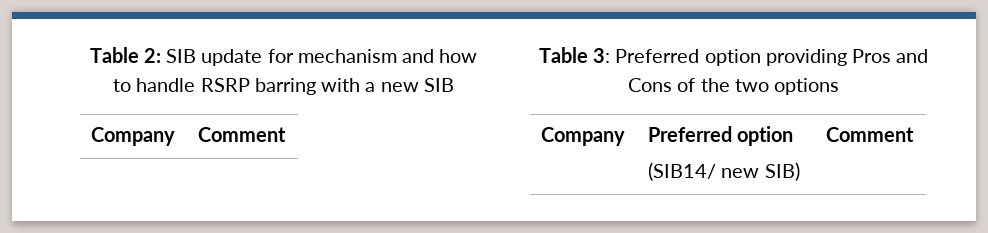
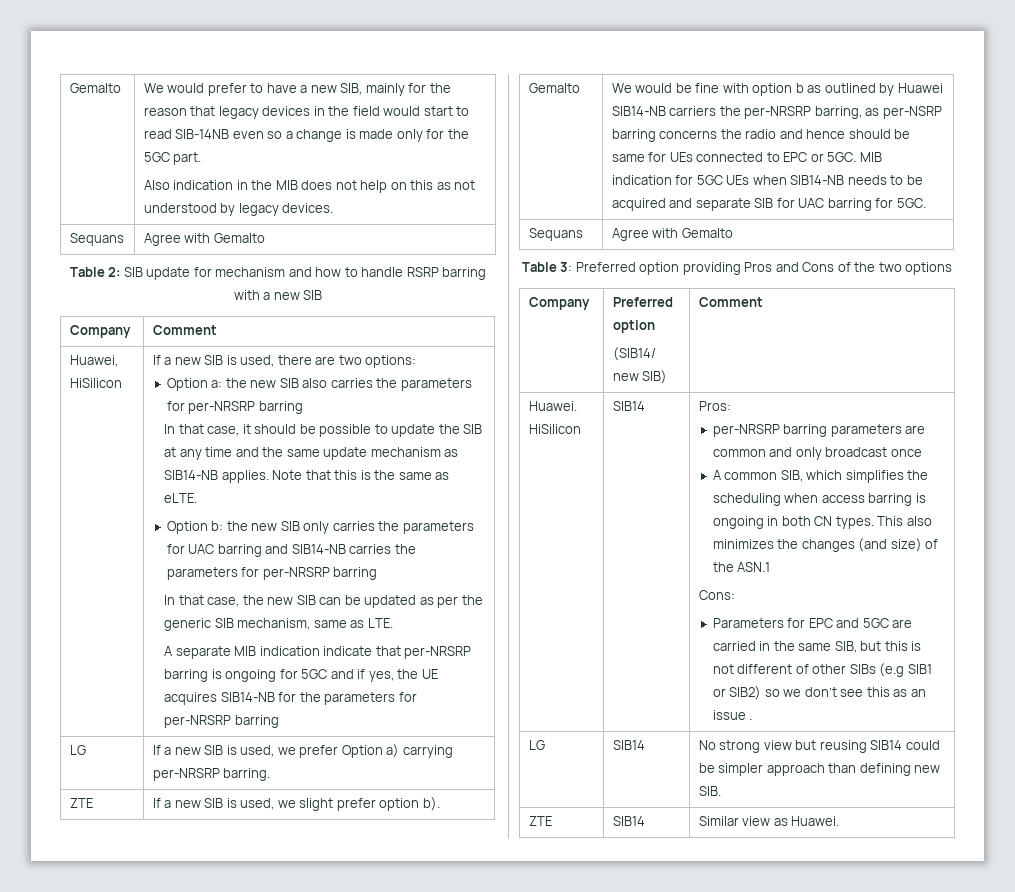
(89, 55) none -> [69,83,121,93] [143,83,451,96] [143,106,470,119] [143,129,469,142] [143,152,202,165] [143,180,476,193] [143,203,334,216] [69,233,124,246] [143,233,265,246] Gemalto | We would prefer to have a new SIB, mainly for the reason that legacy devices in the field would start to read SIB-14NB even so a change is made only for the 5GC part. // Also indication in the MIB does not help on this as not understood by legacy devices. // Sequans | Agree with Gemalto //
(287, 134) none -> [69,355,118,367] [69,378,122,388] [152,355,417,368] [166,378,472,391] [166,401,303,414] [164,424,483,437] [164,447,459,460] [164,470,450,483] [164,493,198,503] [166,521,474,534] [166,544,416,557] [166,567,378,580] [164,595,483,608] [164,618,393,631] [164,646,472,659] [164,669,438,682] [164,692,417,705] [164,715,279,728] [69,745,86,755] [152,744,453,758] [152,768,271,781] [69,798,93,808] [152,797,440,811] [528,83,580,93] [611,83,943,96] [611,106,942,119] [611,129,911,142] [611,152,882,162] [611,175,923,185] [611,198,926,211] [528,228,583,241] [611,228,733,241] // Huawei, HiSilicon | If a new SIB is used, there are two options: // Option a: the new SIB also carries the parameters for per-NRSRP barring // In that case, it should be possible to update the SIB at any time and the same update mechanism as SIB14-NB applies. Note that this is the same as eLTE. // Option b: the new SIB only carries the parameters for UAC barring and SIB14-NB carries the parameters for per-NRSRP barring // In that case, the new SIB can be updated as per the generic SIB mechanism, same as LTE. // A separate MIB indication indicate that per-NRSRP barring is ongoing for 5GC and if yes, the UE acquires SIB14-NB for the parameters for per-NRSRP barring // LG | If a new SIB is used, we prefer Option a) carrying per-NRSRP barring. // ZTE | If a new SIB is used, we slight prefer option b). // Gemalto | We would be fine with option b as outlined by Huawei SIB14-NB carriers the per-NRSRP barring, as per-NSRP barring concerns the radio and hence should be same for UEs connected to EPC or 5GC. MIB indication for 5GC UEs when SIB14-NB needs to be acquired and separate SIB for UAC barring for 5GC. // Sequans | Agree with Gemalto
(915, 134) none -> [528,401,577,411] [528,424,581,434] [612,401,645,411] [698,401,731,411] [712,424,926,437] [712,447,922,460] [712,470,929,483] [712,493,926,506] [712,516,932,529] [712,538,939,552] [712,562,771,572] [698,590,735,600] [712,618,913,628] [712,641,922,653] [712,663,932,677] [712,686,926,700] [712,710,753,720] [528,740,545,750] [612,740,645,750] [698,740,940,753] [698,763,941,776] [698,786,721,796] [528,816,552,826] [612,816,645,826] [698,816,840,826] // Huawei. HiSilicon | SIB14 | Pros: // per-NRSRP barring parameters are common and only broadcast once // A common SIB, which simplifies the scheduling when access barring is ongoing in both CN types. This also minimizes the changes (and size) of the ASN.1 // Cons: // Parameters for EPC and 5GC are carried in the same SIB, but this is not different of other SIBs (e.g SIB1 or SIB2) so we don’t see this as an issue . // LG | SIB14 | No strong view but reusing SIB14 could be simpler approach than defining new SIB. // ZTE | SIB14 | Similar view as Huawei.

